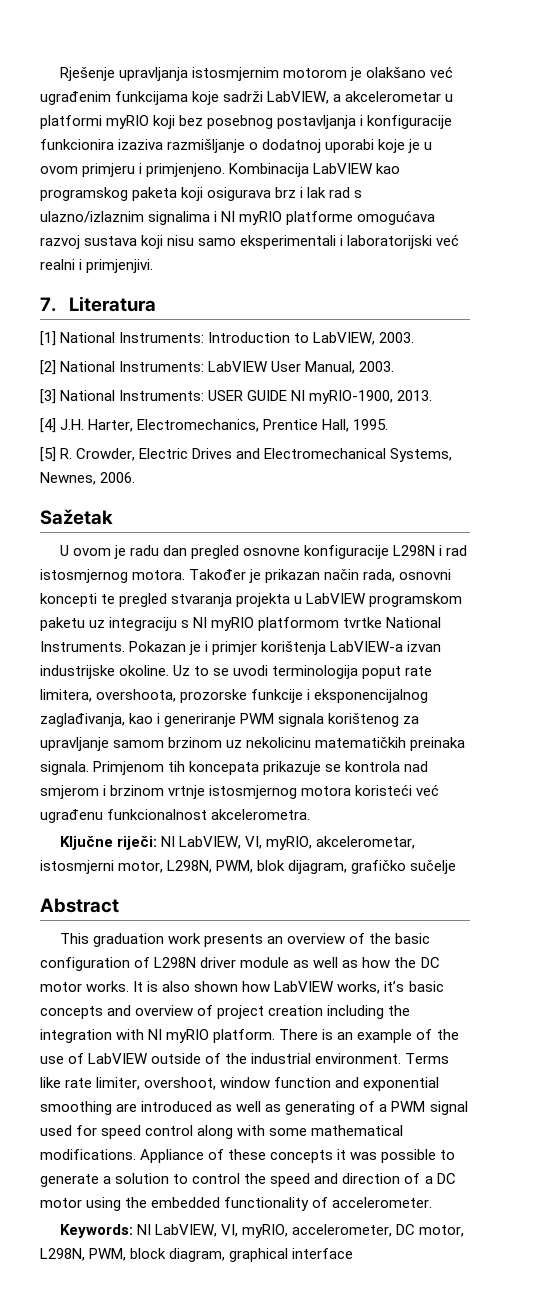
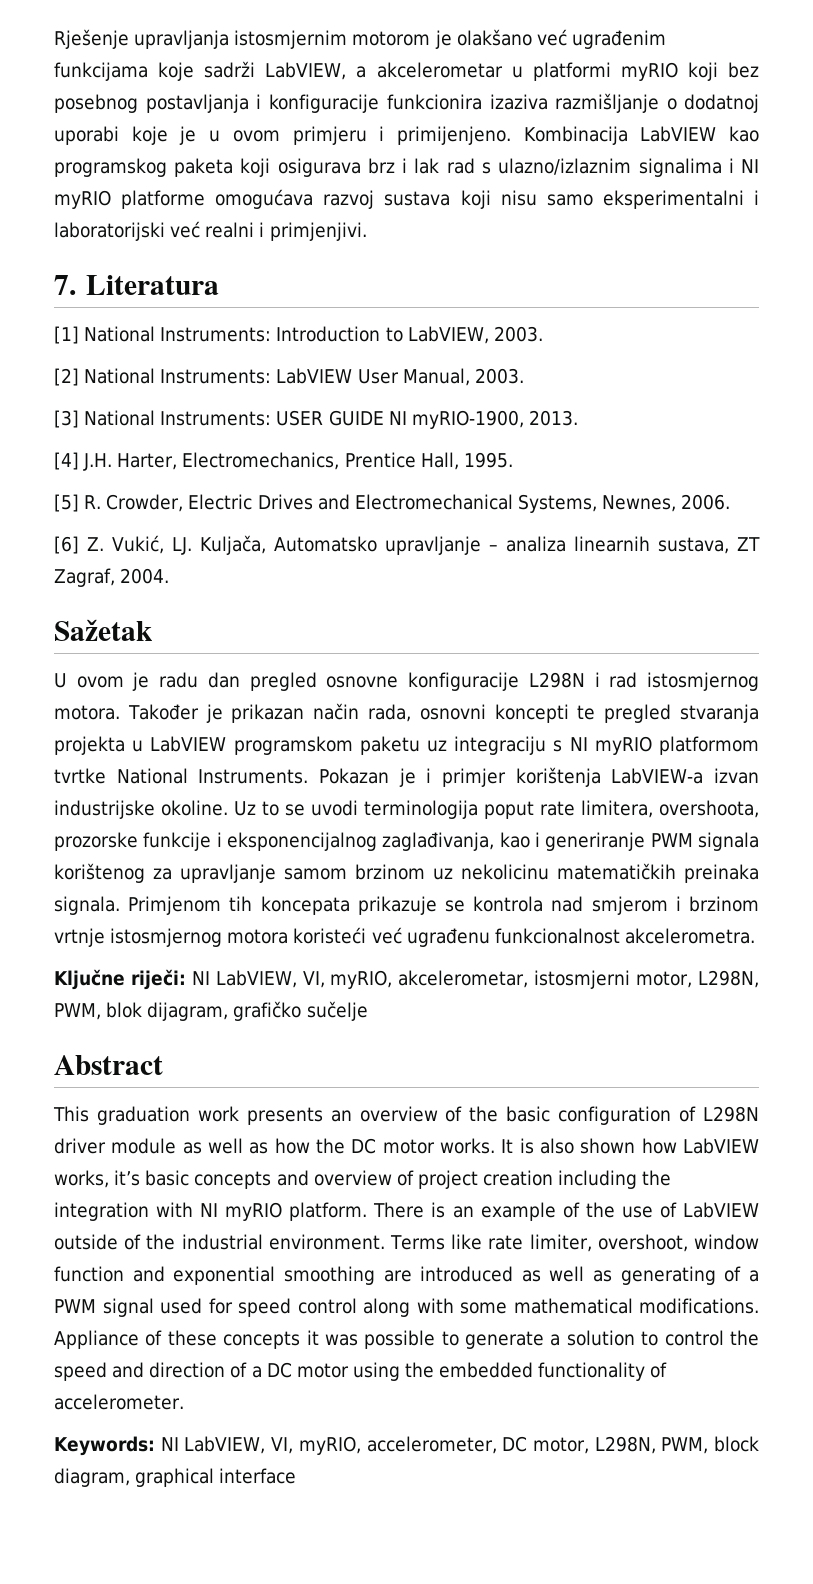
[146,163,226,177] primjenjeno. -> [396,126,511,145] primijenjeno.
[240,235,337,249] eksperimentali -> [602,190,744,209] eksperimentalni
(136, 477) none -> [54,535,761,555] [54,568,170,587] // [6] Z. Vukić, LJ. Kuljača, Automatsko upravljanje – analiza linearnih sustava, ZT Zagraf, 2004.

